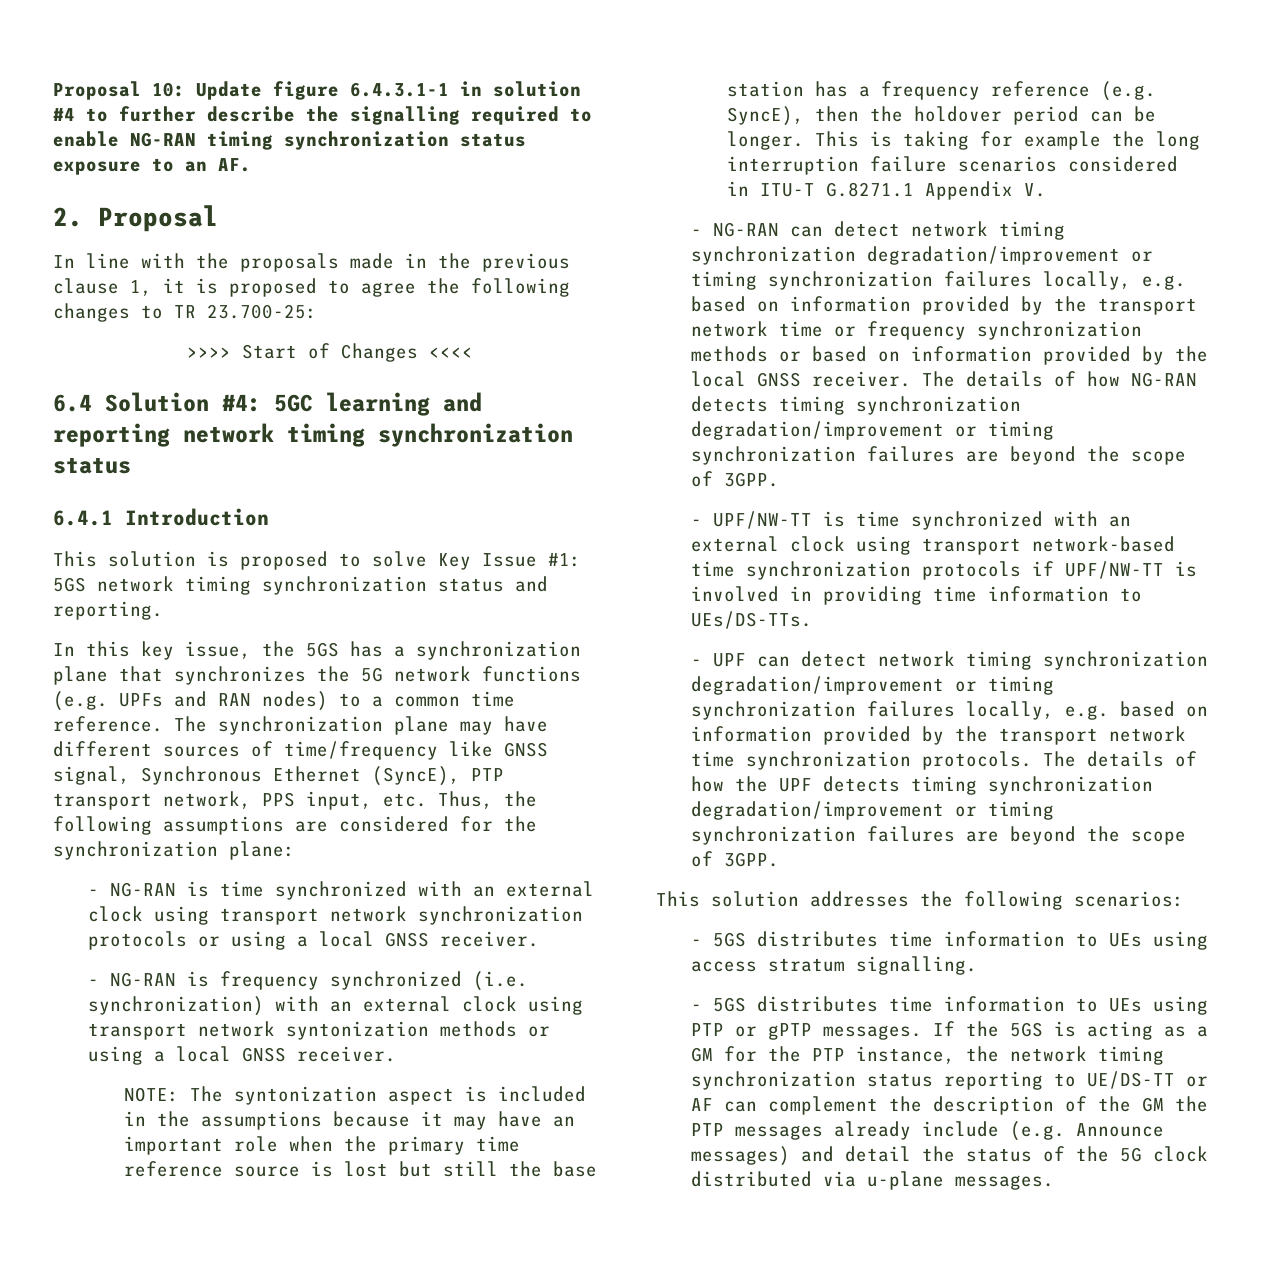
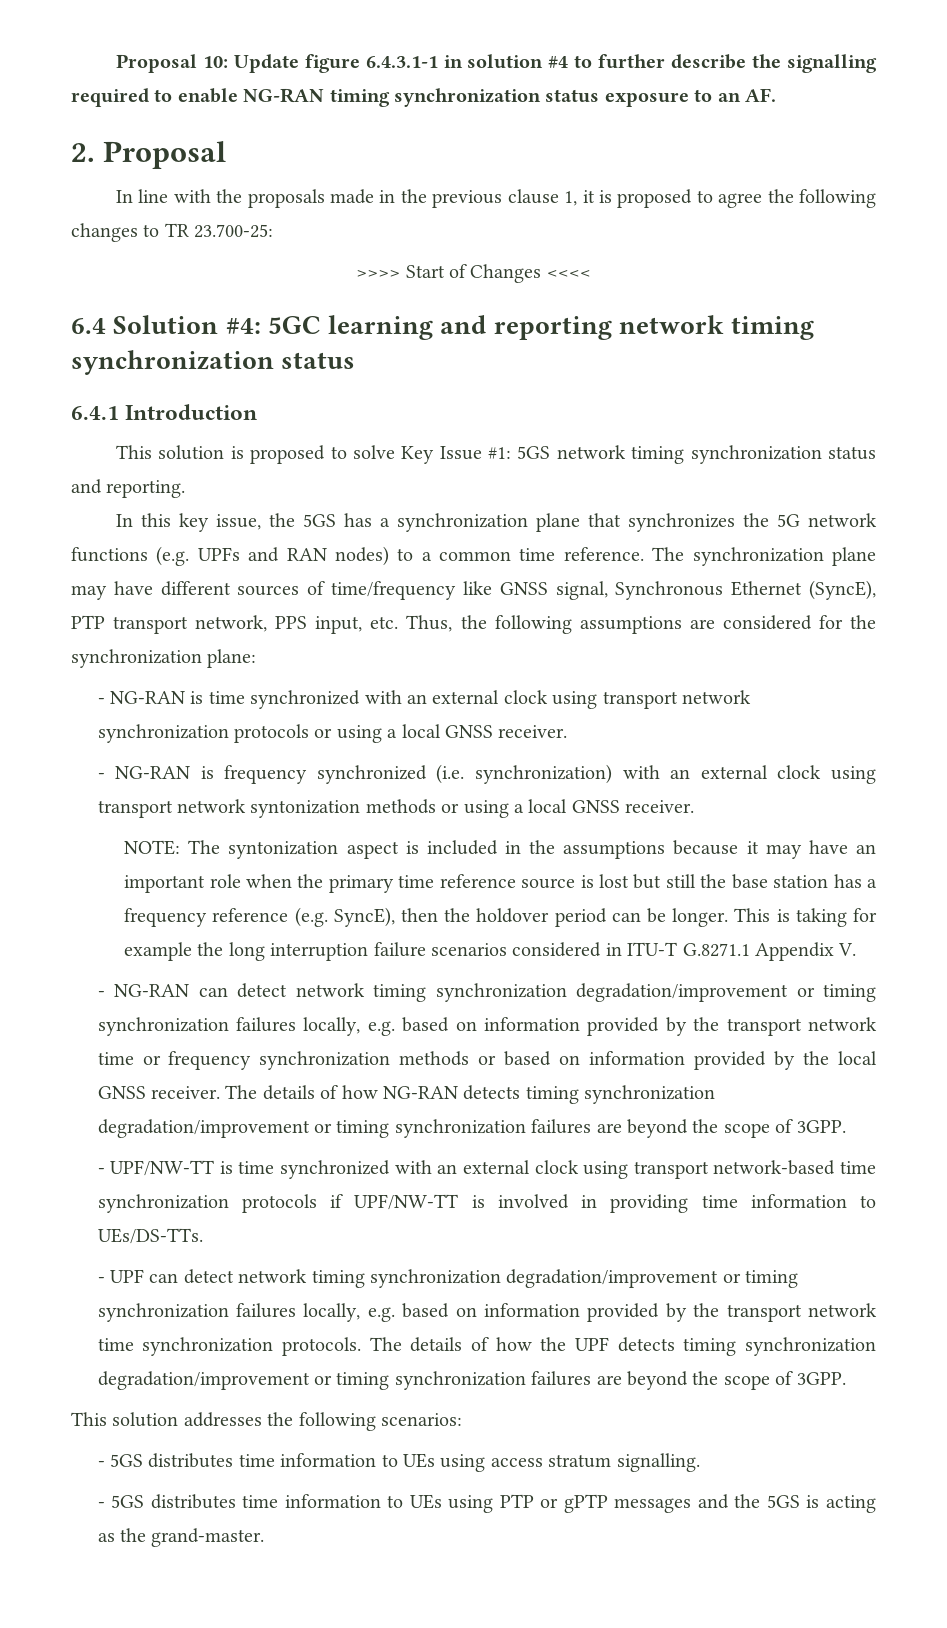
[823,1021,956,1040] messages. If -> [614,1494,729,1513] messages and
[1197,1026,1209,1037] [691,1046,1165,1065] [691,1071,1209,1090] [691,1096,1209,1115] [691,1121,1165,1141] [691,1146,1209,1166] [691,1171,1055,1190] a GM for the PTP instance, the network timing synchronization status reporting to UE/DS-TT or AF can complement the description of the GM the PTP messages already include (e.g. Announce messages) and detail the status of the 5G clock distributed via u-plane messages. -> [119,1528,265,1547] the grand-master.

